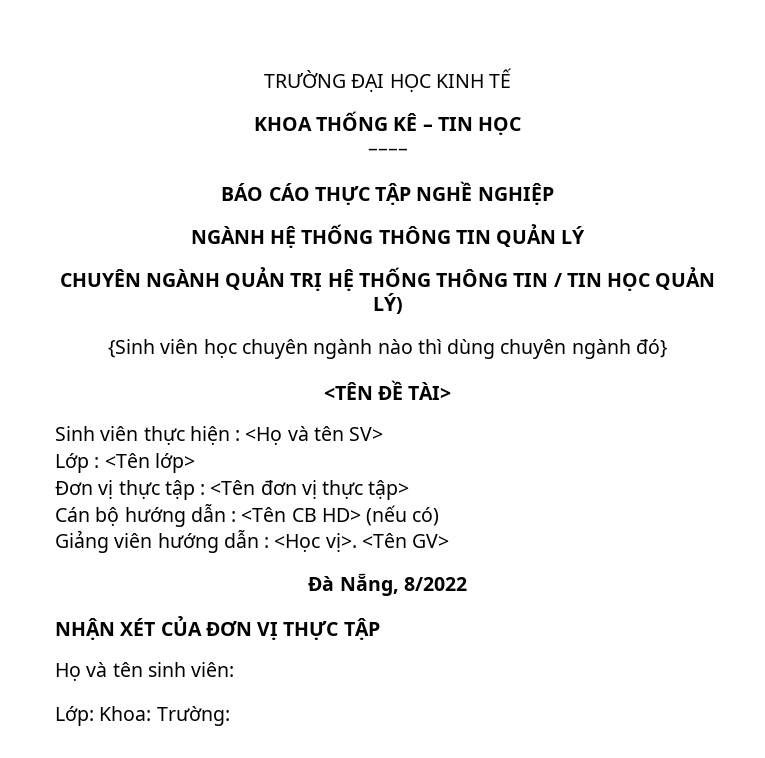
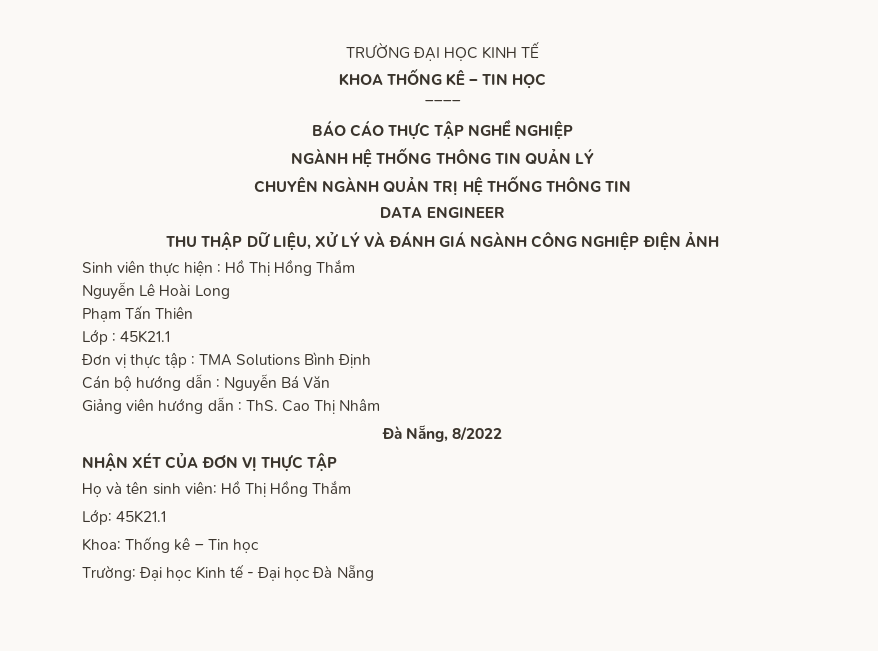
[553,267,716,291] [372,293,403,314] [108,339,667,359] [323,380,452,400] / TIN HỌC QUẢN LÝ) // {Sinh viên học chuyên ngành nào thì dùng chuyên ngành đó} // <TÊN ĐỀ TÀI> -> [380,207,505,218] [166,231,719,251] // DATA ENGINEER // THU THẬP DỮ LIỆU, XỬ LÝ VÀ ĐÁNH GIÁ NGÀNH CÔNG NGHIỆP ĐIỆN ẢNH
[245,426,384,445] <Họ và tên SV> -> [224,259,356,276] [82,282,230,300] [82,305,194,322] Hồ Thị Hồng Thắm // Nguyễn Lê Hoài Long // Phạm Tấn Thiên
[104,453,195,473] <Tên lớp> -> [120,330,171,343] 45K21.1
[210,480,410,500] <Tên đơn vị thực tập> -> [198,352,372,368] TMA Solutions Bình Định
[241,505,440,526] <Tên CB HD> (nếu có) -> [223,374,331,392] Nguyễn Bá Văn
[274,533,450,552] <Học vị>. <Tên GV> -> [245,398,381,414] ThS. Cao Thị Nhâm
[55,706,230,726] // Lớp: Khoa: Trường: -> [220,480,352,497] [82,509,167,525] [82,536,259,553] [82,564,374,581] Hồ Thị Hồng Thắm // Lớp: 45K21.1 // Khoa: Thống kê – Tin học // Trường: Đại học Kinh tế - Đại học Đà Nẵng

